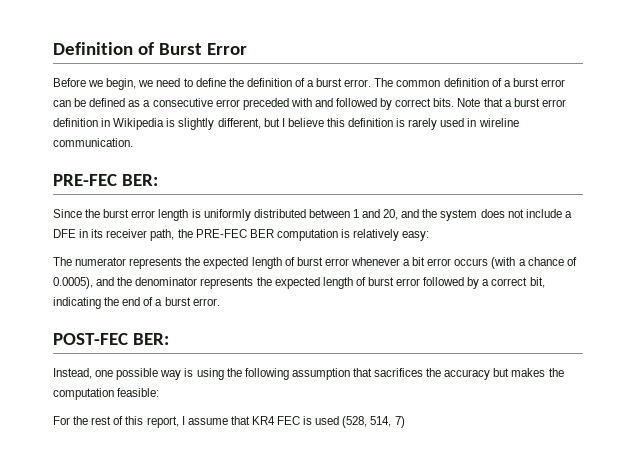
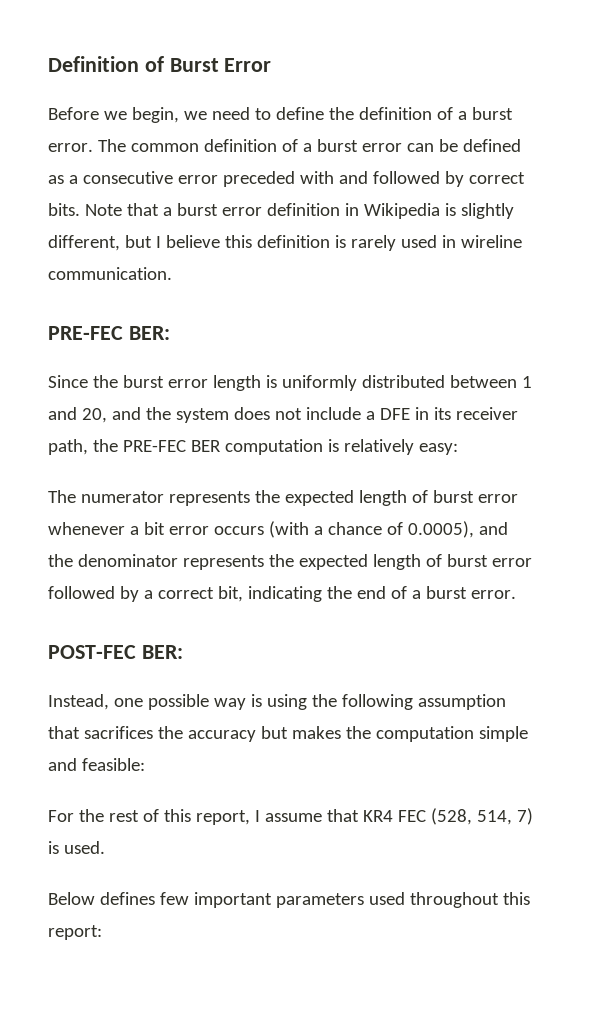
(114, 394) none -> [478,726,528,742] [48,758,77,771] simple and
[303,416,340,425] is used -> (426, 816) none
(405, 422) none -> [48,841,105,854] [48,892,530,908] [48,925,102,940] is used. // Below defines few important parameters used throughout this report:

